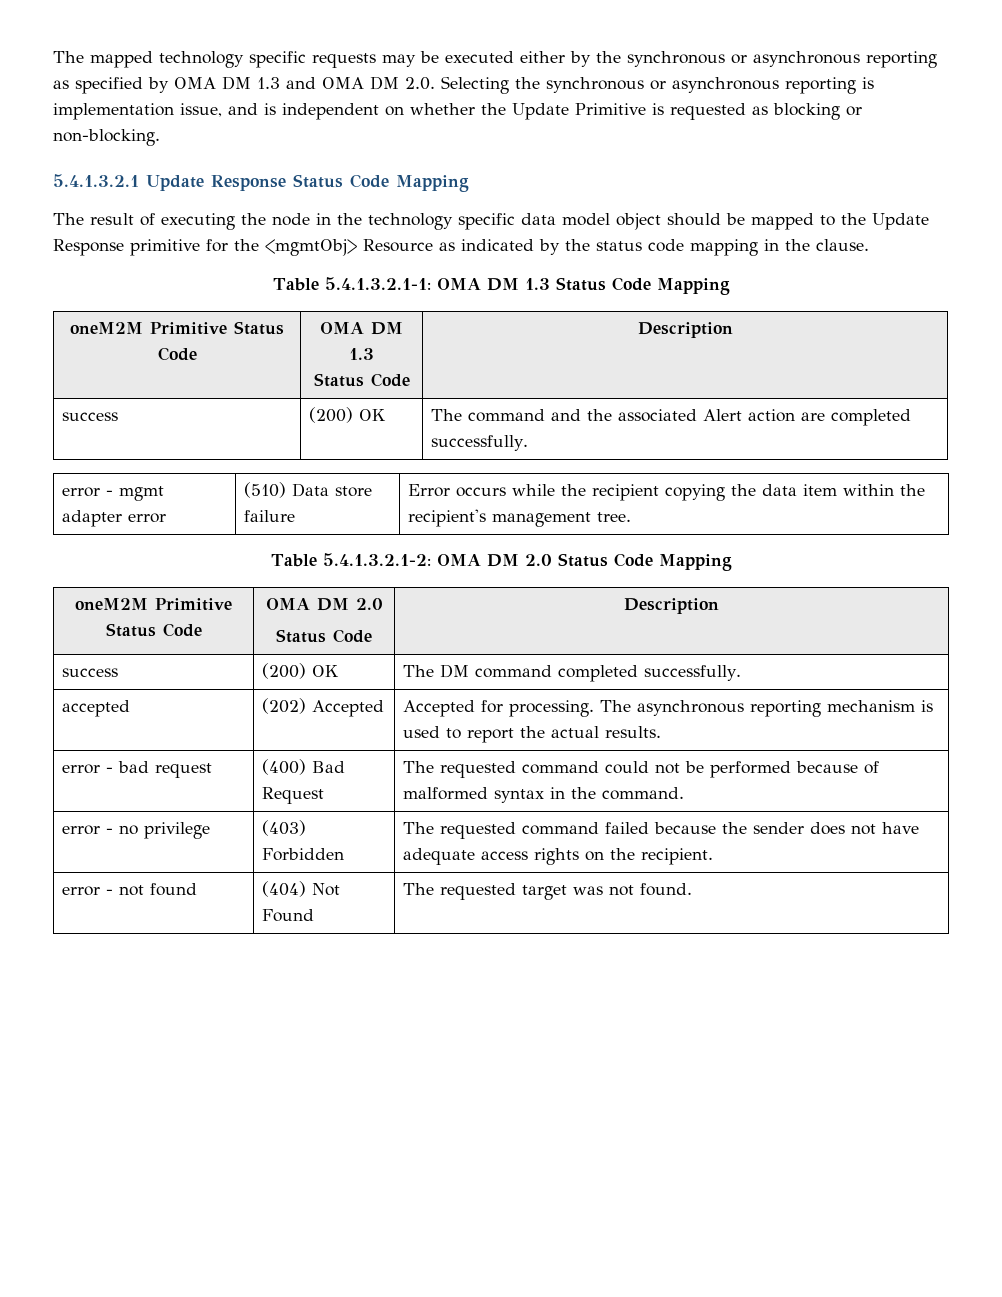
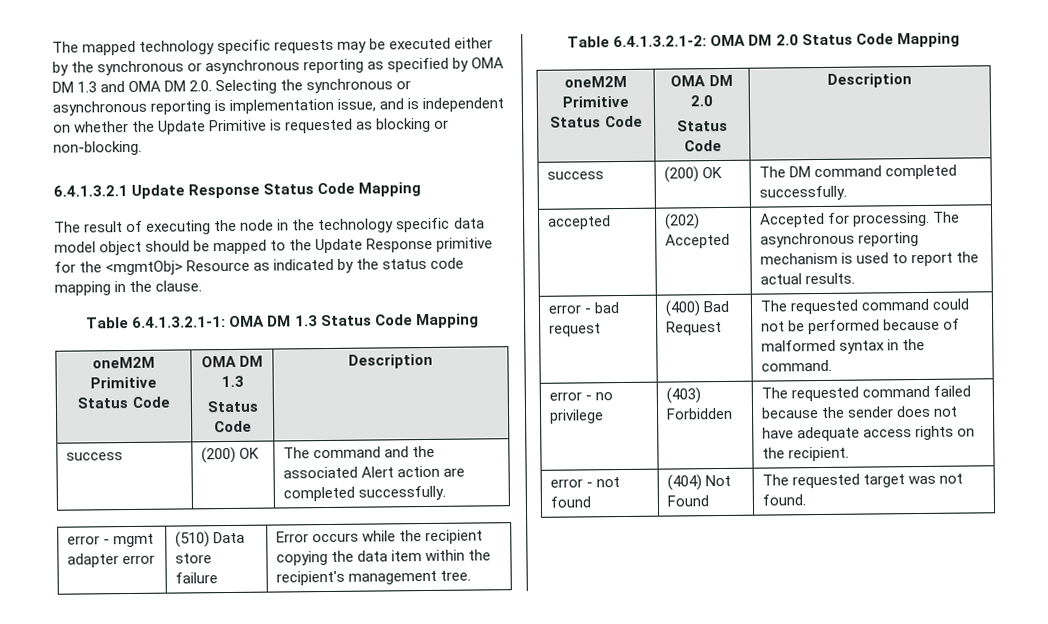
[53,174,139,187] 5.4.1.3.2.1 -> [53,185,128,197] 6.4.1.3.2.1
[324,277,431,290] 5.4.1.3.2.1-1: -> [132,316,227,328] 6.4.1.3.2.1-1:
[322,553,431,566] 5.4.1.3.2.1-2: -> [613,35,708,48] 6.4.1.3.2.1-2:

